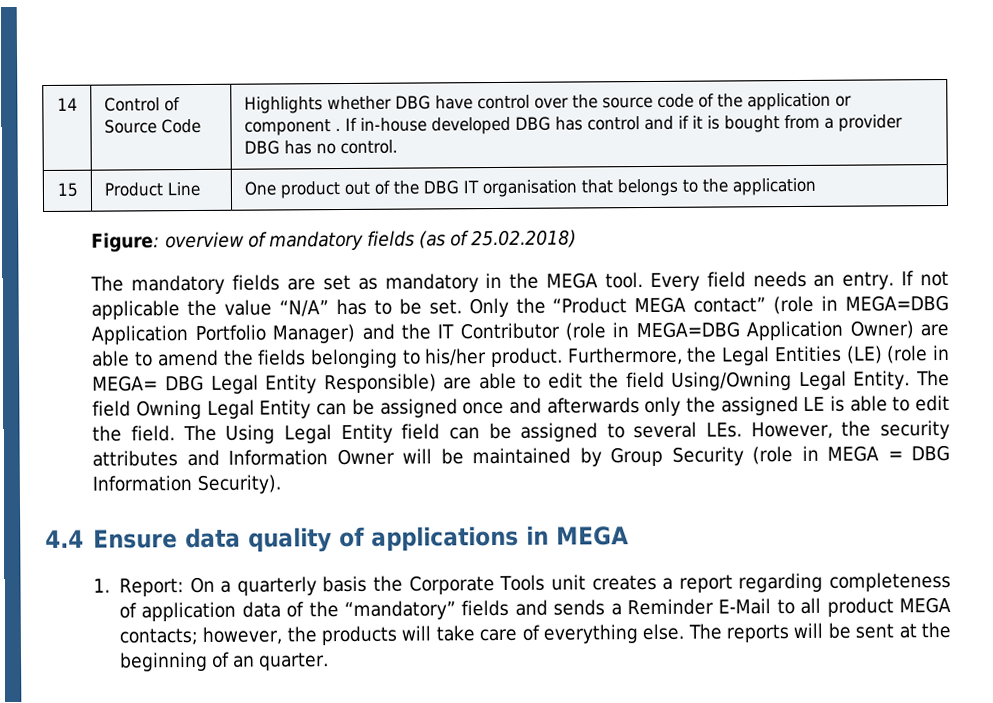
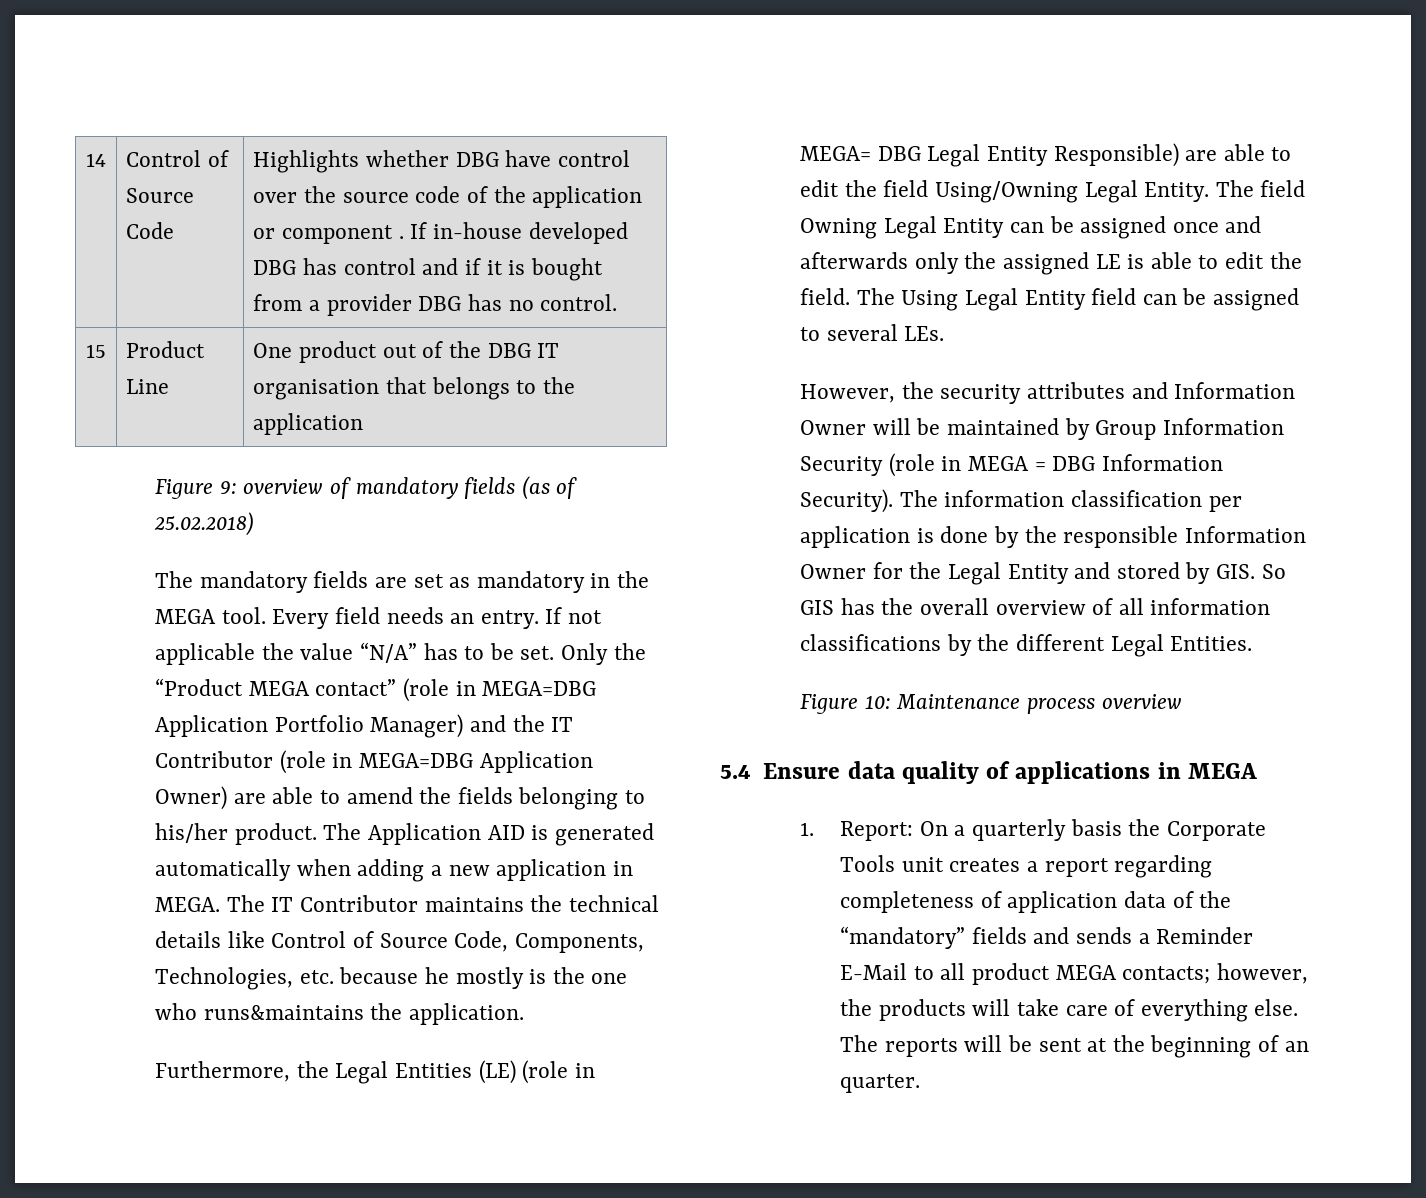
[91,232,161,253] Figure: -> [155,479,237,499] Figure 9:
(564, 357) none -> [323,823,654,846] [155,859,633,882] [155,895,659,912] [155,931,644,953] [155,967,628,990] [155,1003,524,1025] The Application AID is generated automatically when adding a new application in MEGA. The IT Contributor maintains the technical details like Control of Source Code, Components, Technologies, etc. because he mostly is the one who runs&maintains the application. //
(743, 430) none -> (945, 333) //
(664, 456) none -> [1162,418,1284,435] Information
[45,529,84,548] // 4.4 -> [899,490,1242,512] [800,526,1306,548] [800,562,1286,585] [800,598,1271,615] [800,634,1253,657] [800,694,1182,714] [720,765,751,779] The information classification per application is done by the responsible Information Owner for the Legal Entity and stored by GIS. So GIS has the overall overview of all information classifications by the different Legal Entities. // Figure 10: Maintenance process overview // 5.4

